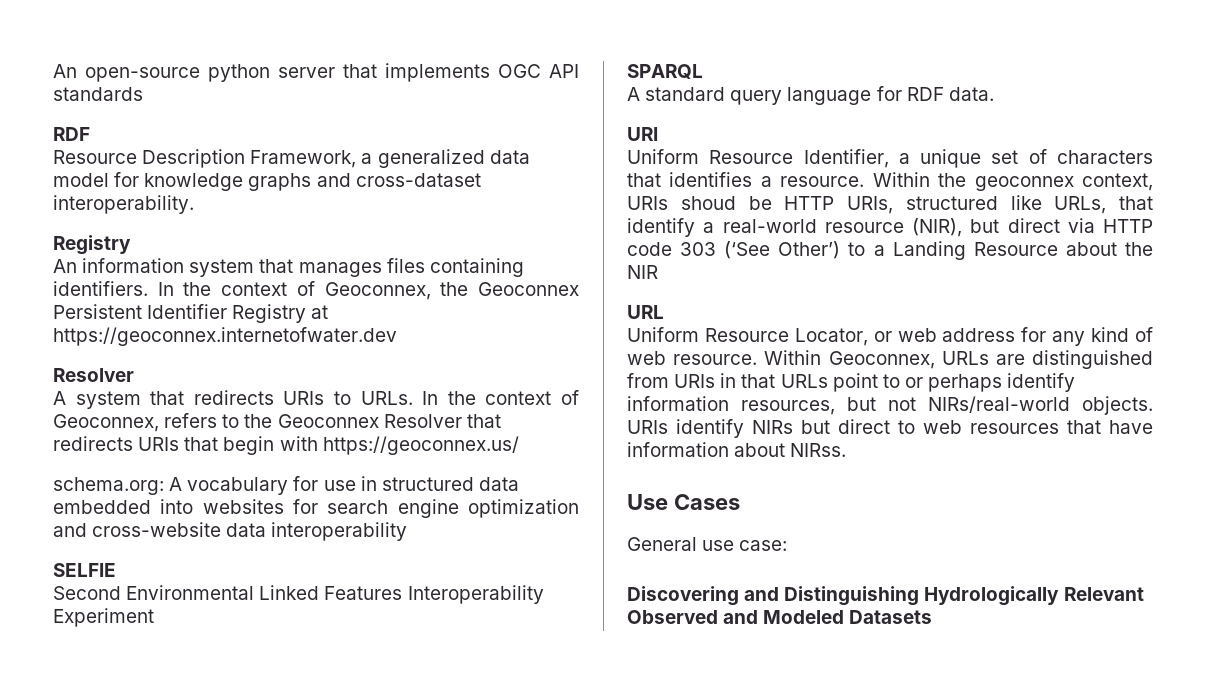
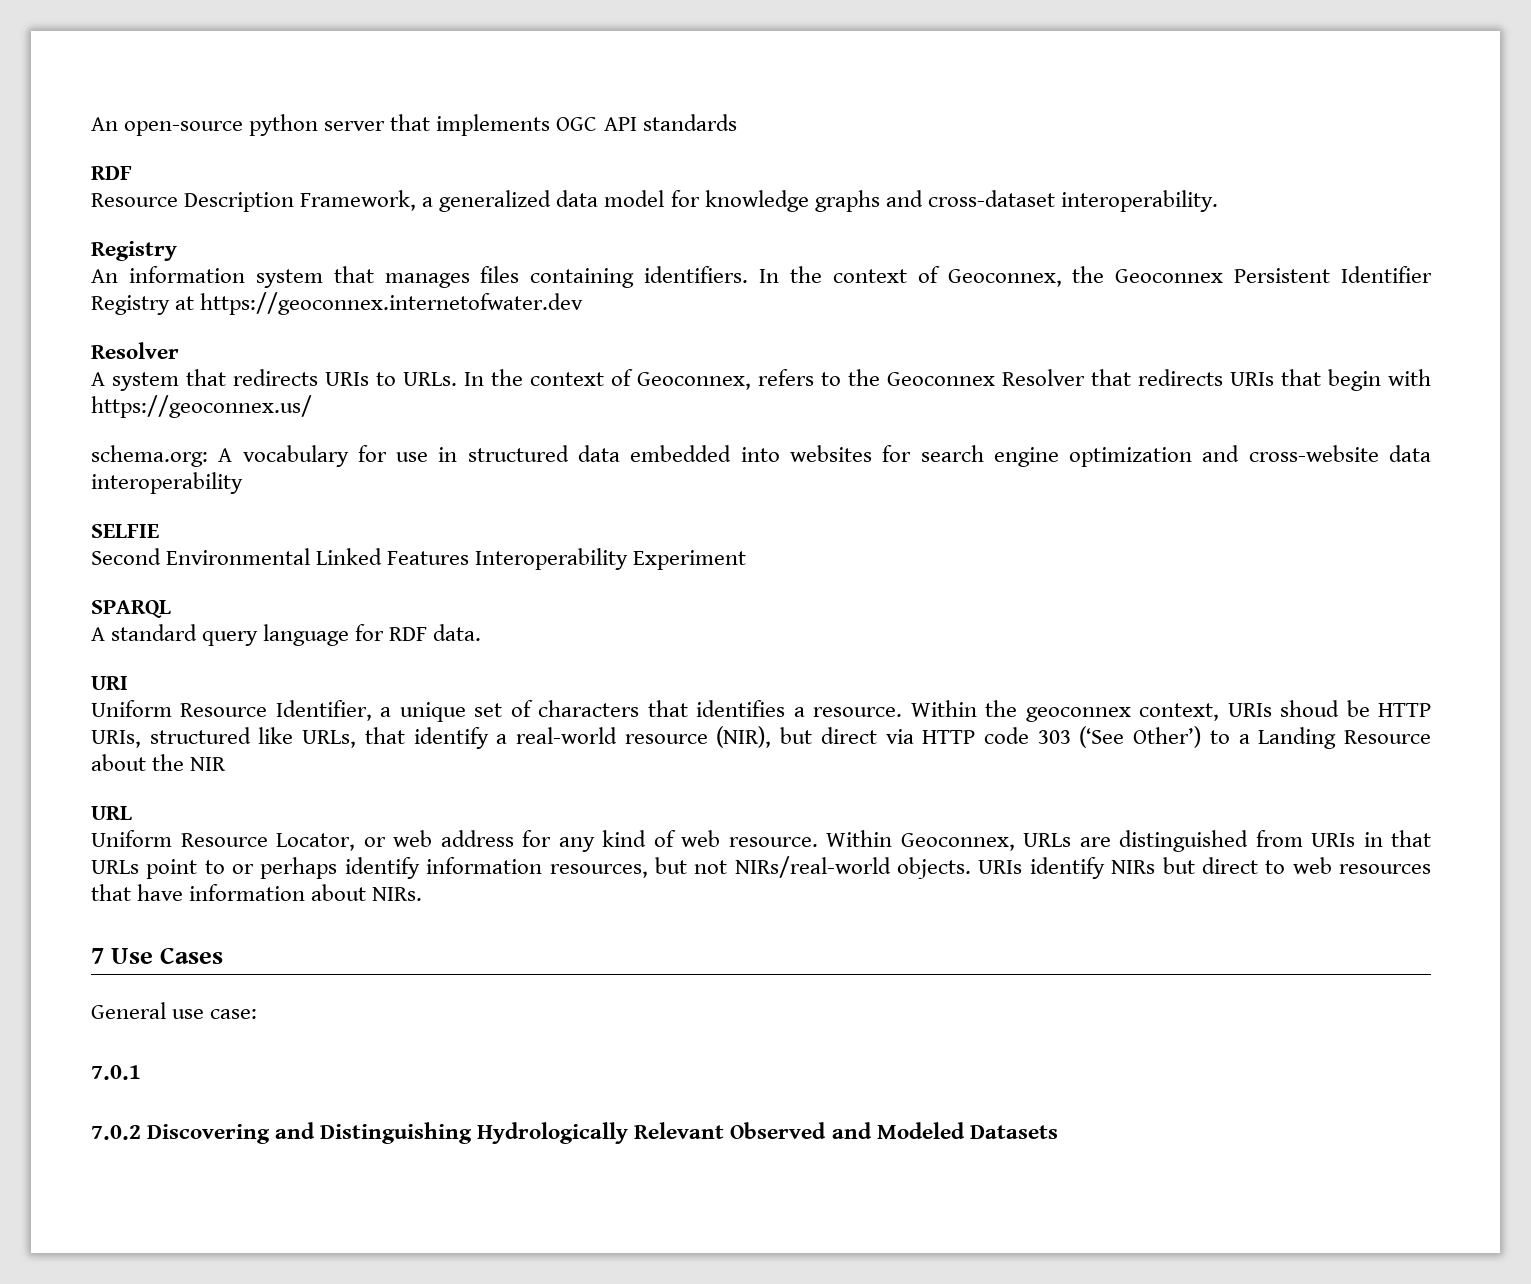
[790,443,847,457] NIRss. // -> [372,887,423,901] [91,948,104,964] NIRs. // 7
(788, 545) none -> [91,1065,141,1080] [91,1125,141,1140] 7.0.1 // 7.0.2

